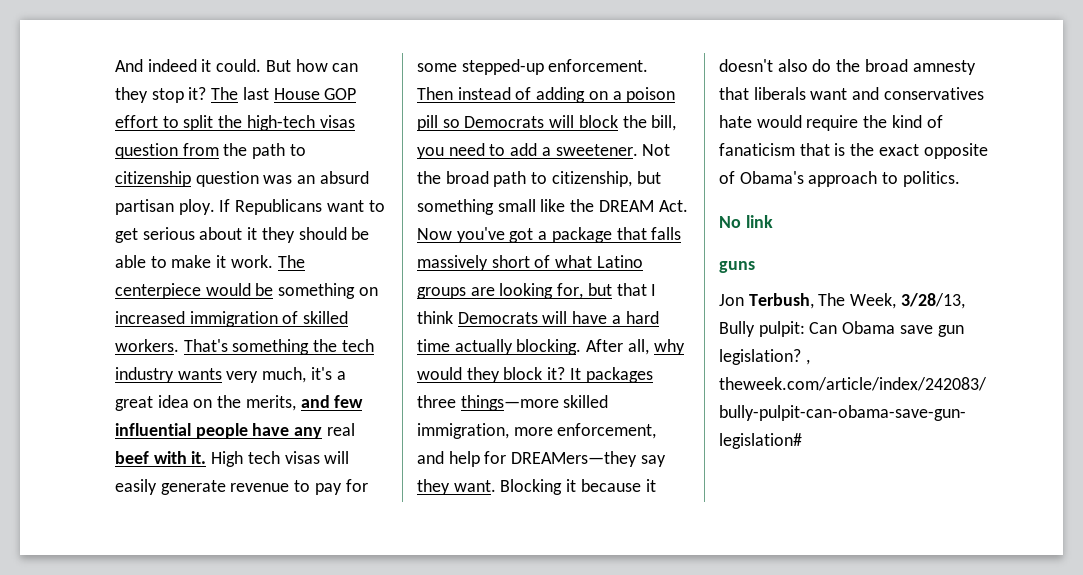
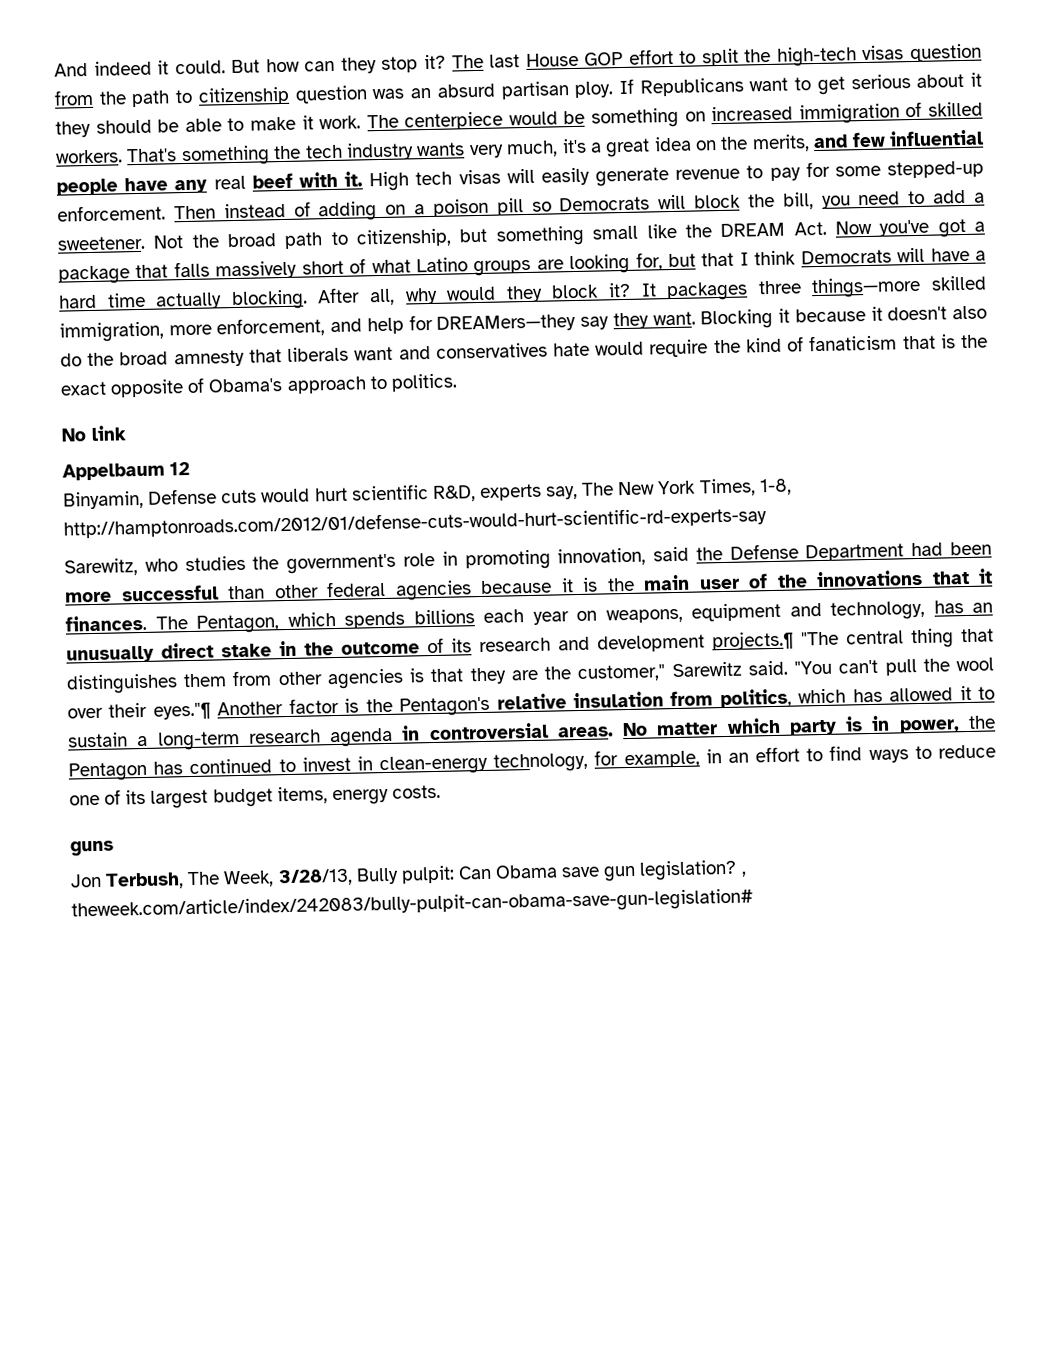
(773, 221) none -> [62,461,191,481] [63,478,792,510] [63,506,767,539] [64,541,993,577] [65,568,993,603] [65,600,993,634] [66,628,994,664] [66,657,995,695] [67,685,995,720] [68,715,996,751] [68,744,996,782] [69,784,441,809] // Appelbaum 12 // Binyamin, Defense cuts would hurt scientific R&D, experts say, The New York Times, 1-8, http://hamptonroads.com/2012/01/defense-cuts-would-hurt-scientific-rd-experts-say // Sarewitz, who studies the government's role in promoting innovation, said the Defense Department had been more successful than other federal agencies because it is the main user of the innovations that it finances. The Pentagon, which spends billions each year on weapons, equipment and technology, has an unusually direct stake in the outcome of its research and development projects.¶ "The central thing that distinguishes them from other agencies is that they are the customer," Sarewitz said. "You can't pull the wool over their eyes."¶ Another factor is the Pentagon's relative insulation from politics, which has allowed it to sustain a long-term research agenda in controversial areas. No matter which party is in power, the Pentagon has continued to invest in clean-energy technology, for example, in an effort to find ways to reduce one of its largest budget items, energy costs.

